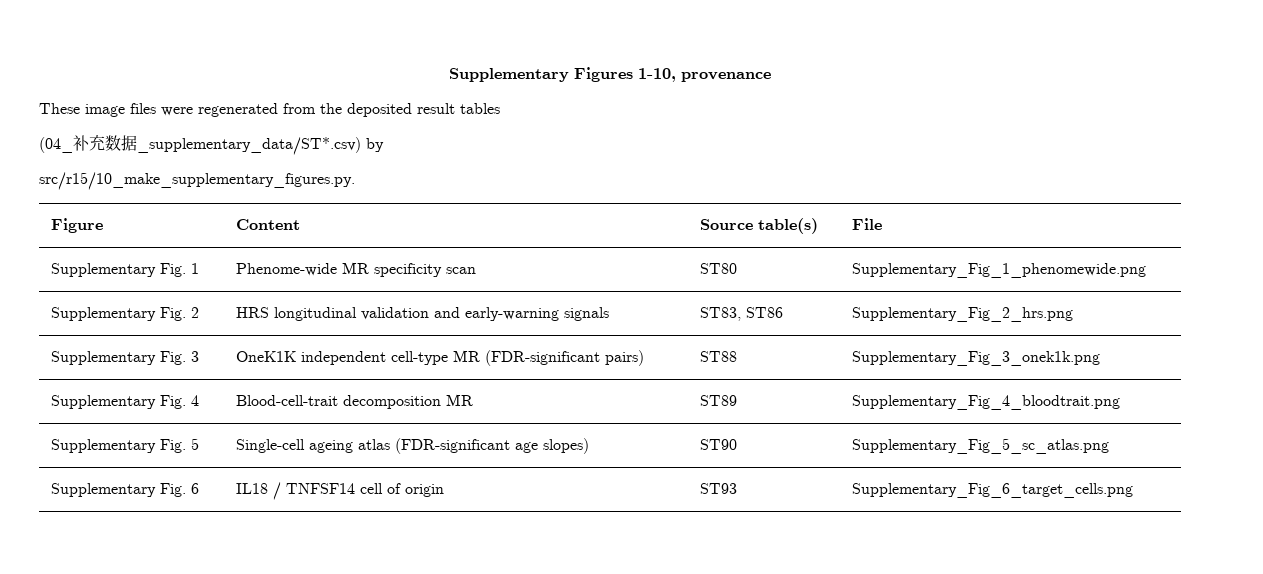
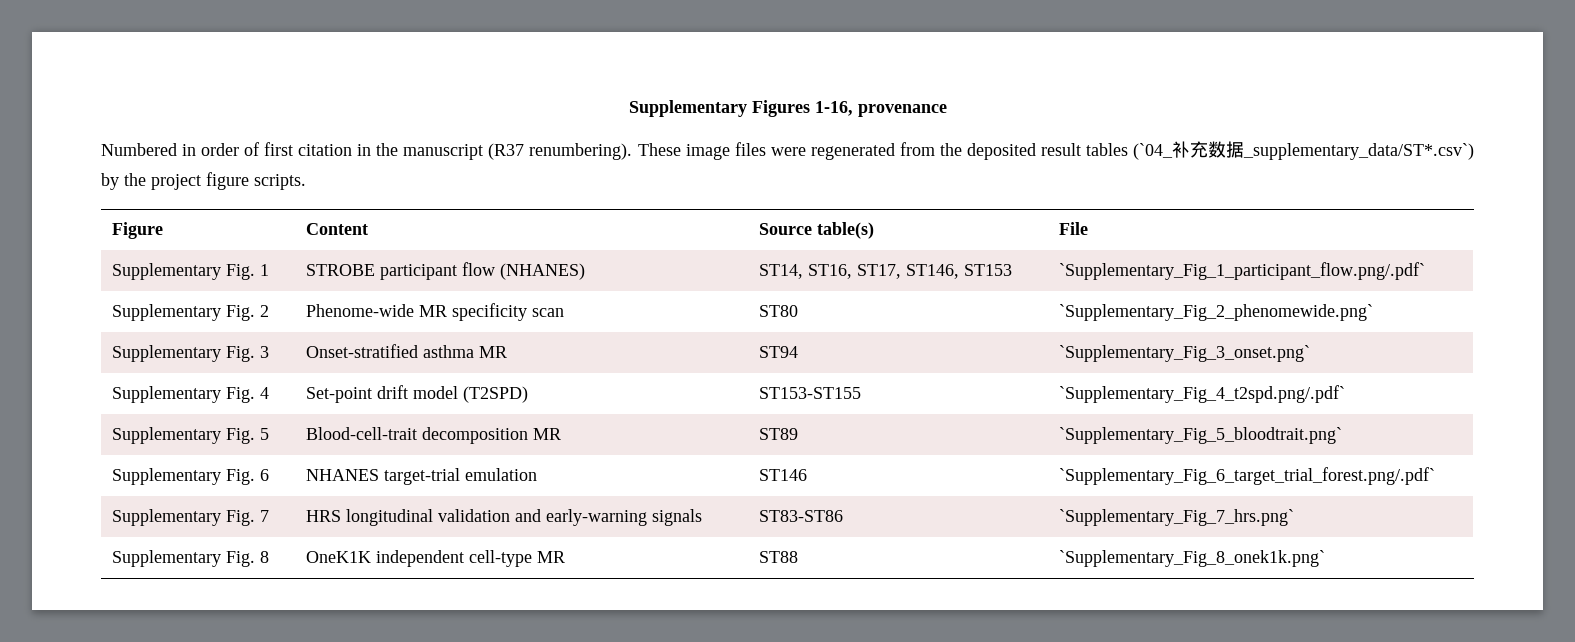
[638,68,676,82] 1-10, -> [814,101,853,116] 1-16,
(771, 77) none -> [101,142,633,160] Numbered in order of first citation in the manuscript (R37 renumbering).
[39,137,73,153] // (04_ -> [1132,143,1173,160] (`04_
[137,137,361,155] _supplementary_data/ST*.csv) -> [1242,143,1474,160] _supplementary_data/ST*.csv`)
[39,172,355,190] // src/r15/10_make_supplementary_figures.py. -> [124,172,306,190] the project figure scripts.
(199, 268) none -> [306,262,586,280] [759,264,1013,279] [1059,262,1426,280] [112,304,270,321] | STROBE participant flow (NHANES) | ST14, ST16, ST17, ST146, ST153 | `Supplementary_Fig_1_participant_flow.png/.pdf` // Supplementary Fig. 2
[851,263,1146,278] [50,307,199,321] Supplementary_Fig_1_phenomewide.png // Supplementary Fig. 2 -> [1059,304,1374,321] [112,345,270,362] [306,344,508,358] [759,346,799,358] [1059,345,1311,362] [112,386,270,403] [306,385,529,403] [759,387,862,399] [1059,385,1346,403] [112,427,270,444] [306,427,562,444] [759,428,799,440] [1059,427,1343,444] [112,468,270,485] [306,468,538,485] [759,469,808,481] [1059,467,1436,485] [112,509,270,526] `Supplementary_Fig_2_phenomewide.png` // Supplementary Fig. 3 | Onset-stratified asthma MR | ST94 | `Supplementary_Fig_3_onset.png` // Supplementary Fig. 4 | Set-point drift model (T2SPD) | ST153-ST155 | `Supplementary_Fig_4_t2spd.png/.pdf` // Supplementary Fig. 5 | Blood-cell-trait decomposition MR | ST89 | `Supplementary_Fig_5_bloodtrait.png` // Supplementary Fig. 6 | NHANES target-trial emulation | ST146 | `Supplementary_Fig_6_target_trial_forest.png/.pdf` // Supplementary Fig. 7
[699,307,783,321] [851,307,1073,322] [50,351,199,365] ST83, ST86 | Supplementary_Fig_2_hrs.png // Supplementary Fig. 3 -> [759,510,844,522] [1059,509,1295,526] [112,550,270,567] ST83-ST86 | `Supplementary_Fig_7_hrs.png` // Supplementary Fig. 8
[484,350,644,366] (FDR-significant pairs) -> (566, 557) none
[851,351,1100,366] [50,395,199,409] [235,394,473,409] [699,395,737,406] [851,395,1120,410] [50,438,199,453] [235,438,589,454] [699,439,737,450] [851,438,1109,454] [50,483,199,497] [235,482,444,500] [699,483,737,494] [851,483,1133,498] Supplementary_Fig_3_onek1k.png // Supplementary Fig. 4 | Blood-cell-trait decomposition MR | ST89 | Supplementary_Fig_4_bloodtrait.png // Supplementary Fig. 5 | Single-cell ageing atlas (FDR-significant age slopes) | ST90 | Supplementary_Fig_5_sc_atlas.png // Supplementary Fig. 6 | IL18 / TNFSF14 cell of origin | ST93 | Supplementary_Fig_6_target_cells.png -> [1059,550,1326,567] `Supplementary_Fig_8_onek1k.png`

